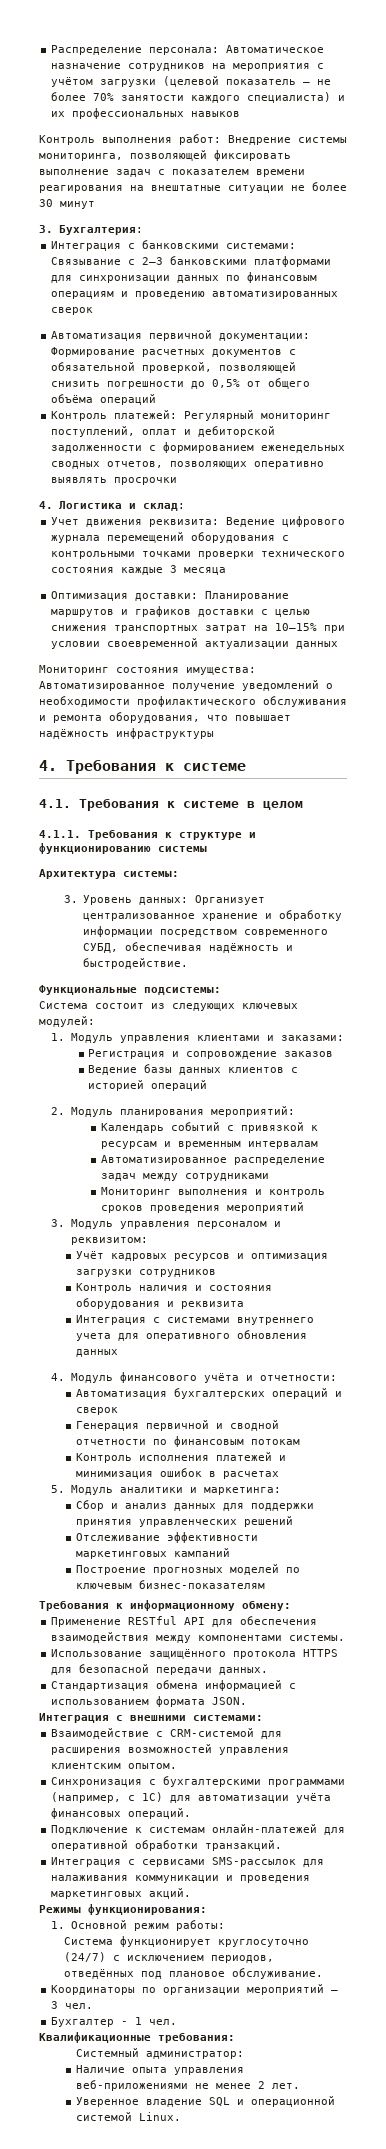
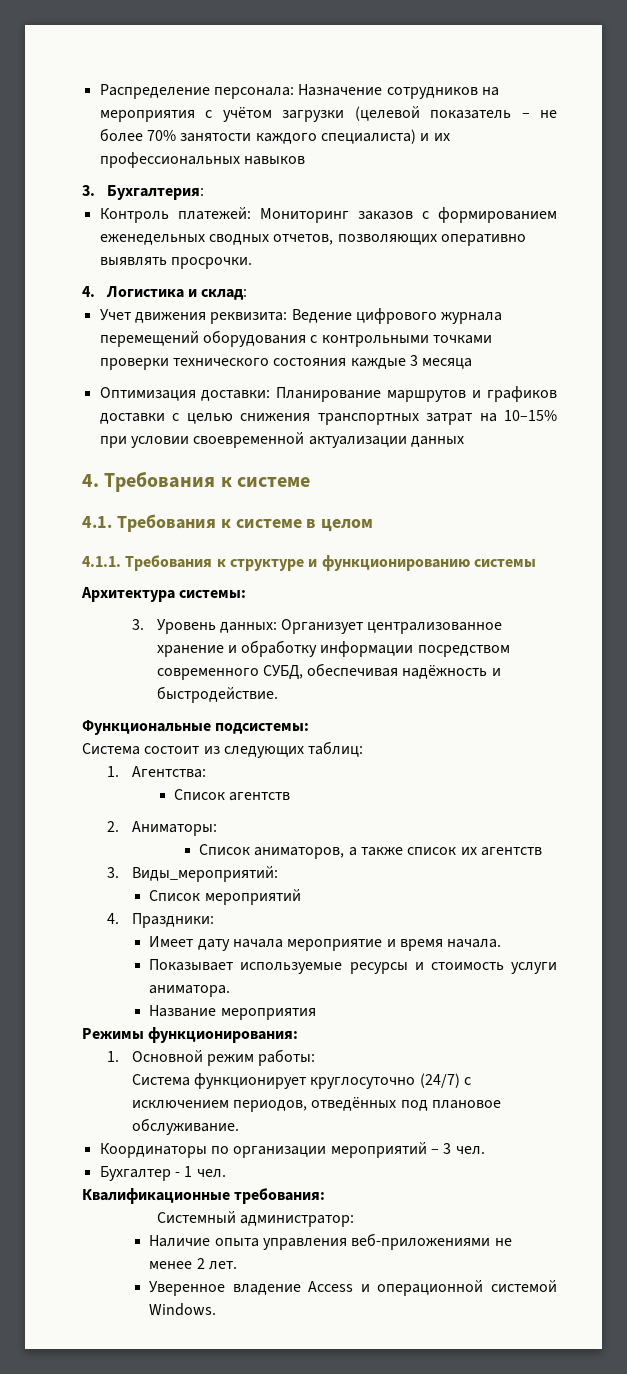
[226,45,325,53] [51,63,122,69] Автоматическое назначение -> [298,84,383,96] Назначение
[39,134,347,145] [39,150,291,161] [39,169,305,177] [39,182,347,193] [39,199,95,209] [39,225,143,235] [51,240,297,251] [51,256,332,267] [51,272,318,283] [51,291,339,299] [51,307,94,315] [51,330,311,341] [51,347,297,357] [51,362,297,373] [51,378,311,389] [51,394,157,405] [51,410,332,421] [51,426,276,437] [51,445,143,453] Контроль выполнения работ: Внедрение системы мониторинга, позволяющей фиксировать выполнение задач с показателем времени реагирования на внештатные ситуации не более 30 минут // 3. Бухгалтерия: // Интеграция с банковскими системами: Связывание с 2–3 банковскими платформами для синхронизации данных по финансовым операциям и проведению автоматизированных сверок // Автоматизация первичной документации: Формирование расчетных документов с обязательной проверкой, позволяющей снизить погрешности до 0,5% от общего объёма операций // Контроль платежей: Регулярный мониторинг поступлений, оплат и дебиторской задолженности -> [82,185,204,200] [99,207,413,223] 3. Бухгалтерия: // Контроль платежей: Мониторинг заказов
[114,477,178,485] просрочки -> [170,257,252,269] просрочки.
[39,665,256,675] [39,680,333,691] [39,696,347,707] [39,712,291,723] [39,728,214,739] // Мониторинг состояния имущества: Автоматизированное получение уведомлений о необходимости профилактического обслуживания и ремонта оборудования, что повышает надёжность инфраструктуры -> (464, 441) none
[242,1003,298,1009] [39,1016,95,1027] [51,1033,344,1043] [88,1049,334,1059] [88,1064,299,1075] [88,1080,208,1091] [51,1106,295,1117] [100,1122,318,1133] [100,1141,318,1149] [100,1155,325,1165] [100,1173,269,1181] [100,1187,325,1197] [100,1202,304,1213] [51,1219,281,1229] [70,1237,148,1245] [76,1251,329,1261] [76,1269,217,1277] [76,1283,273,1293] [76,1298,245,1309] [76,1315,315,1325] [76,1330,308,1341] [76,1349,119,1357] [51,1372,337,1383] [76,1388,343,1399] [76,1407,119,1415] [76,1420,280,1431] [76,1436,301,1447] [76,1452,287,1463] [76,1468,280,1479] [51,1485,281,1495] [76,1500,315,1511] [76,1516,294,1527] [76,1532,259,1543] [76,1548,231,1559] [76,1564,301,1575] [76,1580,266,1589] [39,1600,291,1611] [51,1616,318,1627] [51,1632,346,1643] [51,1649,339,1659] [51,1664,269,1675] [51,1680,297,1691] [51,1696,248,1707] [39,1713,263,1723] [51,1728,283,1739] [51,1744,290,1755] [51,1763,178,1769] [51,1776,346,1787] [51,1792,332,1803] [51,1808,192,1819] [51,1824,346,1835] [51,1840,283,1851] [51,1857,325,1867] [51,1875,311,1883] [51,1888,192,1899] ключевых модулей: // 1. Модуль управления клиентами и заказами: // Регистрация и сопровождение заказов // Ведение базы данных клиентов с историей операций // 2. Модуль планирования мероприятий: // Календарь событий с привязкой к ресурсам и временным интервалам // Автоматизированное распределение задач между сотрудниками // Мониторинг выполнения и контроль сроков проведения мероприятий // 3. Модуль управления персоналом и реквизитом: // Учёт кадровых ресурсов и оптимизация загрузки сотрудников // Контроль наличия и состояния оборудования и реквизита // Интеграция с системами внутреннего учета для оперативного обновления данных // 4. Модуль финансового учёта и отчетности: // Автоматизация бухгалтерских операций и сверок // Генерация первичной и сводной отчетности по финансовым потокам // Контроль исполнения платежей и минимизация ошибок в расчетах // 5. Модуль аналитики и маркетинга: // Сбор и анализ данных для поддержки принятия управленческих решений // Отслеживание эффективности маркетинговых кампаний // Построение прогнозных моделей по ключевым бизнес-показателям // Требования к информационному обмену: // Применение RESTful API для обеспечения взаимодействия между компонентами системы. // Использование защищённого протокола HTTPS для безопасной передачи данных. // Стандартизация обмена информацией с использованием формата JSON. // Интеграция с внешними системами: // Взаимодействие с CRM-системой для расширения возможностей управления клиентским опытом. // Синхронизация с бухгалтерскими программами (например, с 1С) для автоматизации учёта финансовых операций. // Подключение к системам онлайн-платежей для оперативной обработки транзакций. // Интеграция с сервисами SMS-рассылок для налаживания коммуникации и проведения маркетинговых акций. -> [308,741,364,757] [106,766,206,778] [174,789,291,801] [106,821,217,836] [198,844,542,859] [106,866,278,882] [149,889,301,905] [106,913,214,928] [149,936,502,951] [149,959,558,974] [149,985,231,997] [149,1005,316,1020] таблиц: // 1. Агентства: // Список агентств // 2. Аниматоры: // Список аниматоров, а также список их агентств // 3. Виды_мероприятий: // Список мероприятий // 4. Праздники: // Имеет дату начала мероприятие и время начала. // Показывает используемые ресурсы и стоимость услуги аниматора. // Название мероприятия
[209,2097,231,2106] SQL -> [308,1281,354,1292] Access
[139,2112,182,2121] Linux. -> [149,1303,217,1316] Windows.

